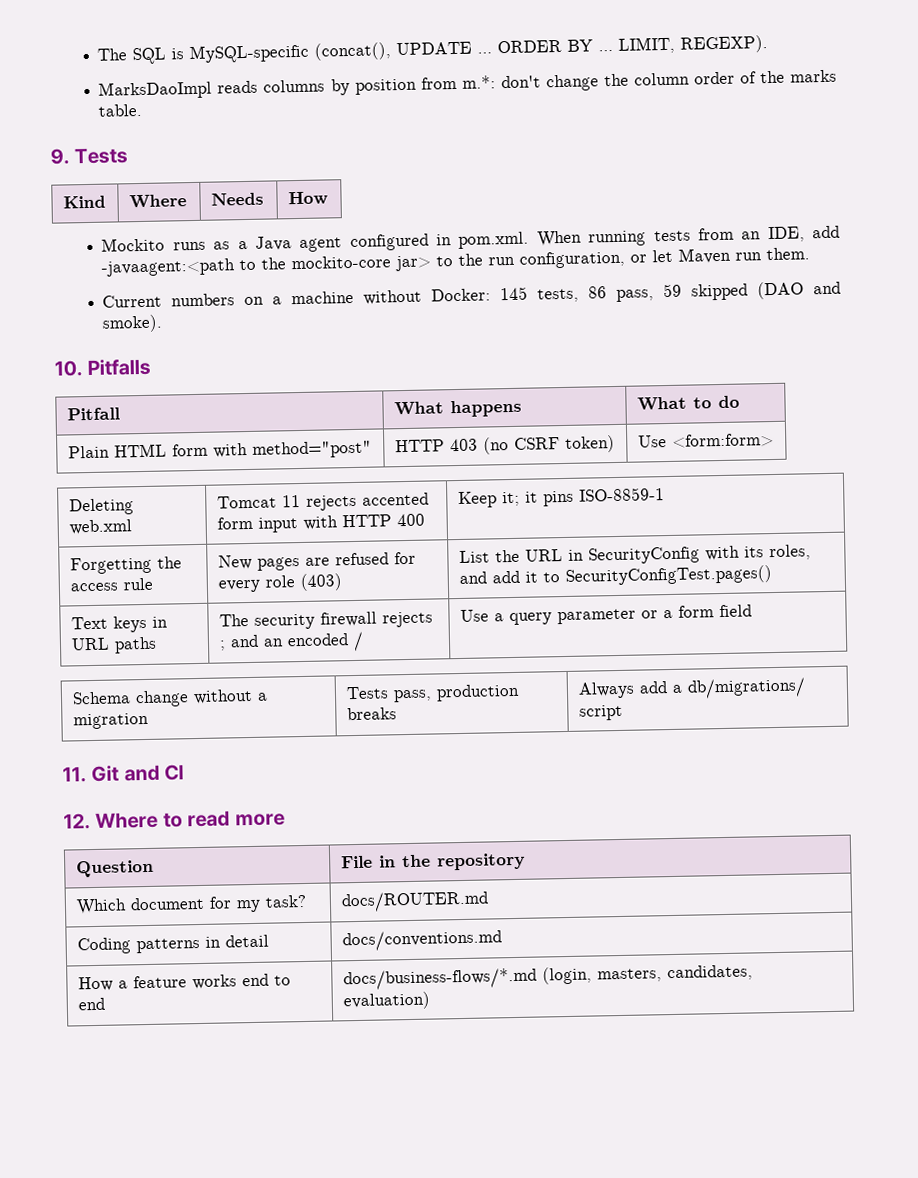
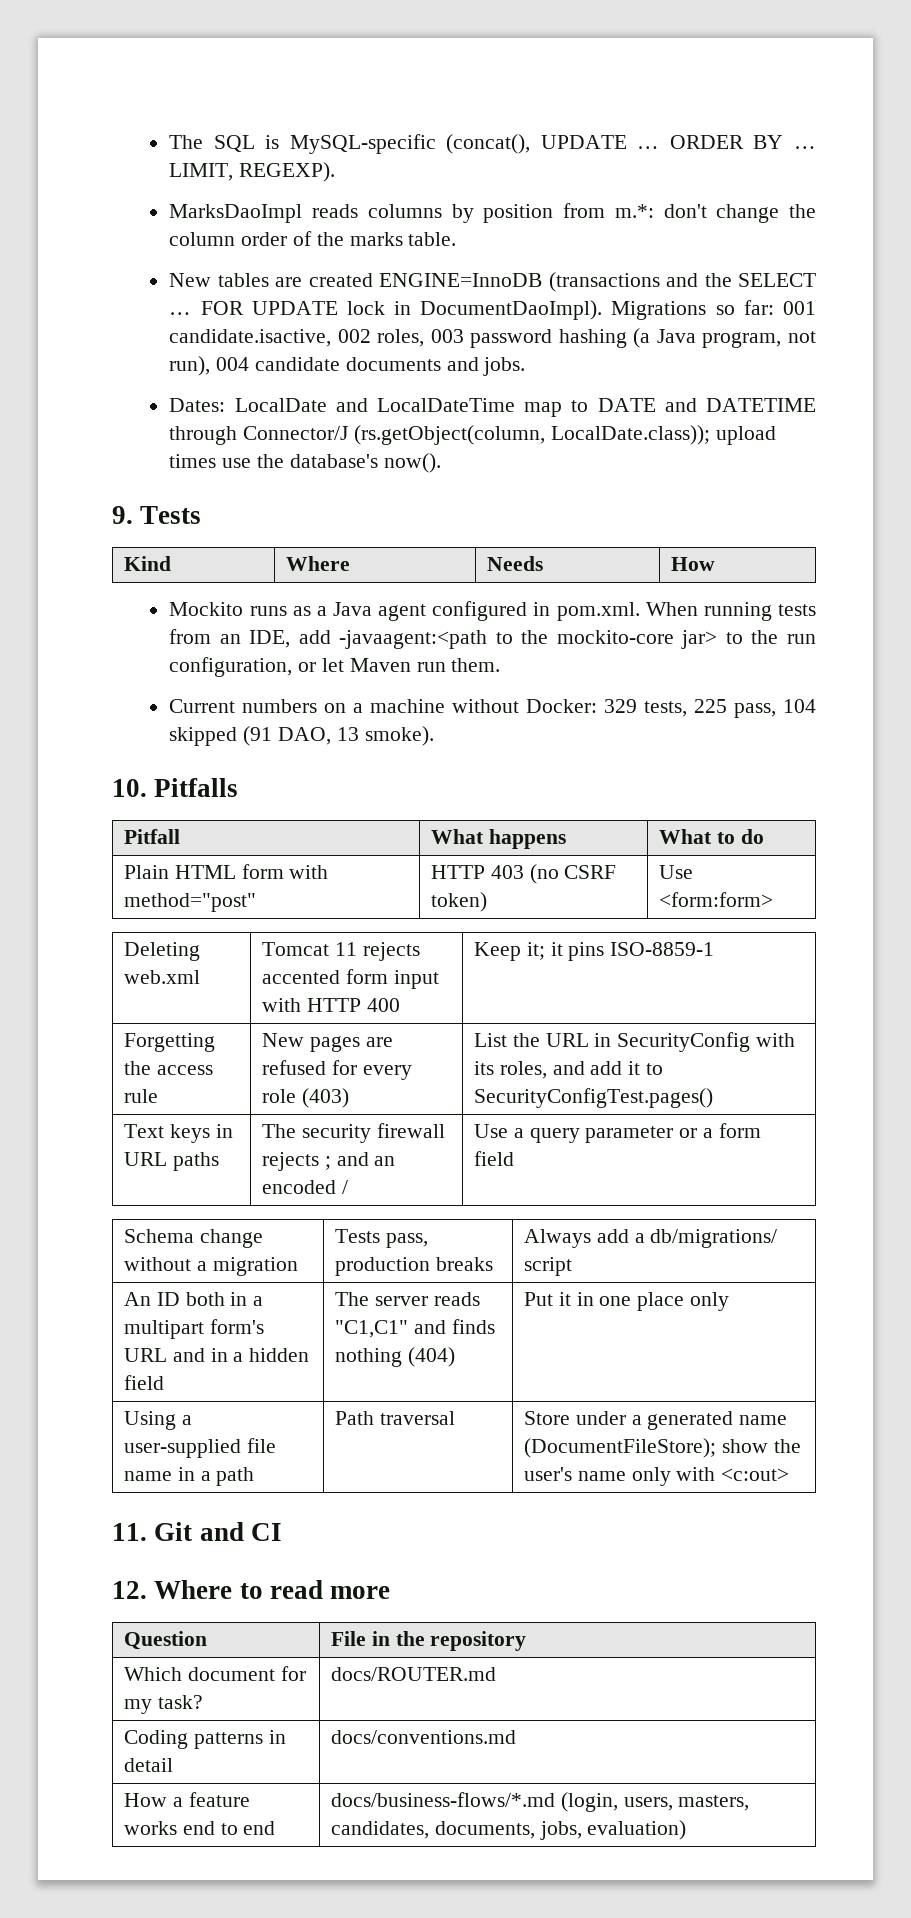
(143, 110) none -> [169,272,816,292] [169,300,816,320] [169,328,817,348] [169,356,526,376] [169,398,816,417] [169,425,776,445] [169,453,441,473] // New tables are created ENGINE=InnoDB (transactions and the SELECT … FOR UPDATE lock in DocumentDaoImpl). Migrations so far: 001 candidate.isactive, 002 roles, 003 password hashing (a Java program, not run), 004 candidate documents and jobs. // Dates: LocalDate and LocalDateTime map to DATE and DATETIME through Connector/J (rs.getObject(column, LocalDate.class)); upload times use the database's now().
[500,281,841,303] 145 tests, 86 pass, 59 skipped (DAO and -> [604,699,816,718] [169,726,359,746] 329 tests, 225 pass, 104 skipped (91 DAO, 13
(623, 712) none -> [123,1292,264,1306] [123,1319,264,1339] [123,1348,310,1362] [123,1375,164,1390] [334,1292,480,1306] [334,1319,495,1338] [334,1347,455,1367] [523,1292,729,1311] [123,1411,192,1430] [123,1438,276,1458] [123,1467,255,1486] [334,1411,455,1425] [523,1411,788,1430] [523,1438,801,1458] [523,1467,790,1486] // An ID both in a multipart form's URL and in a hidden field | The server reads "C1,C1" and finds nothing (404) | Put it in one place only // Using a user-supplied file name in a path | Path traversal | Store under a generated name (DocumentFileStore); show the user's name only with <c:out>
(592, 975) none -> [623,1797,673,1811] users,
(753, 973) none -> [434,1821,582,1840] documents, jobs,

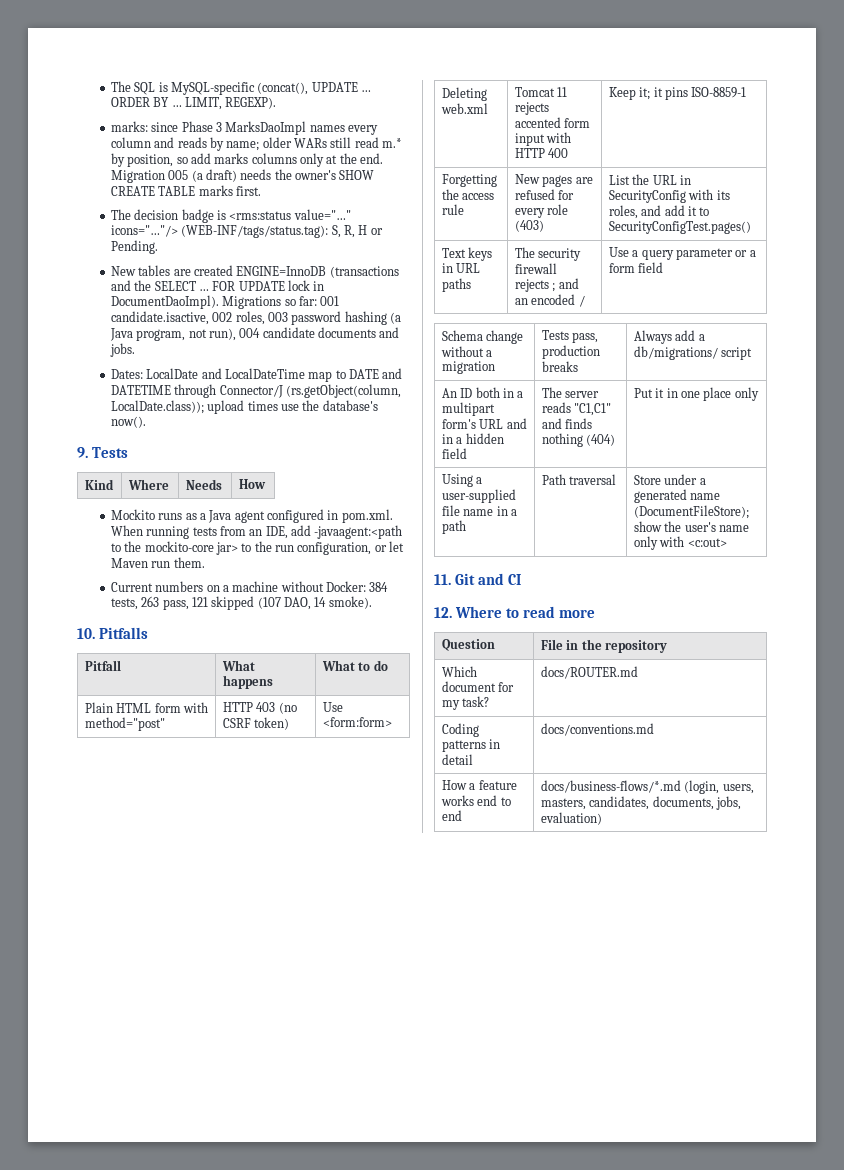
[169,203,816,223] [169,231,457,246] MarksDaoImpl reads columns by position from m.*: don't change the column order of the marks table. -> [110,121,379,135] [110,137,403,151] [110,153,384,167] [110,169,375,183] [110,185,261,196] [110,209,351,223] [110,225,383,238] [110,240,158,254] marks: since Phase 3 MarksDaoImpl names every column and reads by name; older WARs still read m.* by position, so add marks columns only at the end. Migration 005 (a draft) needs the owner's SHOW CREATE TABLE marks first. // The decision badge is <rms:status value="…" icons="…"/> (WEB-INF/tags/status.tag): S, R, H or Pending.
[604,699,816,718] [169,726,359,746] 329 tests, 225 pass, 104 skipped (91 DAO, 13 -> [369,582,389,592] [110,596,327,610] 384 tests, 263 pass, 121 skipped (107 DAO, 14

